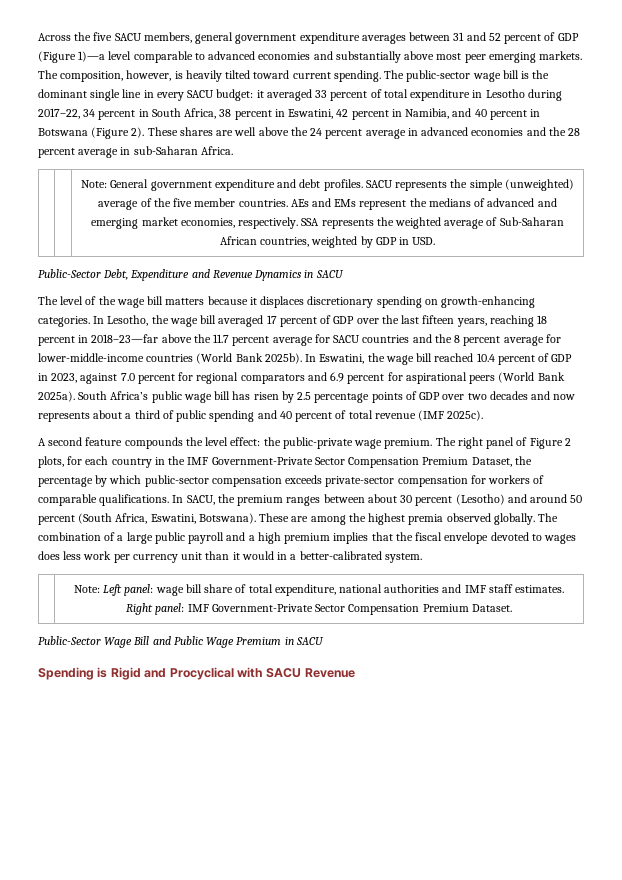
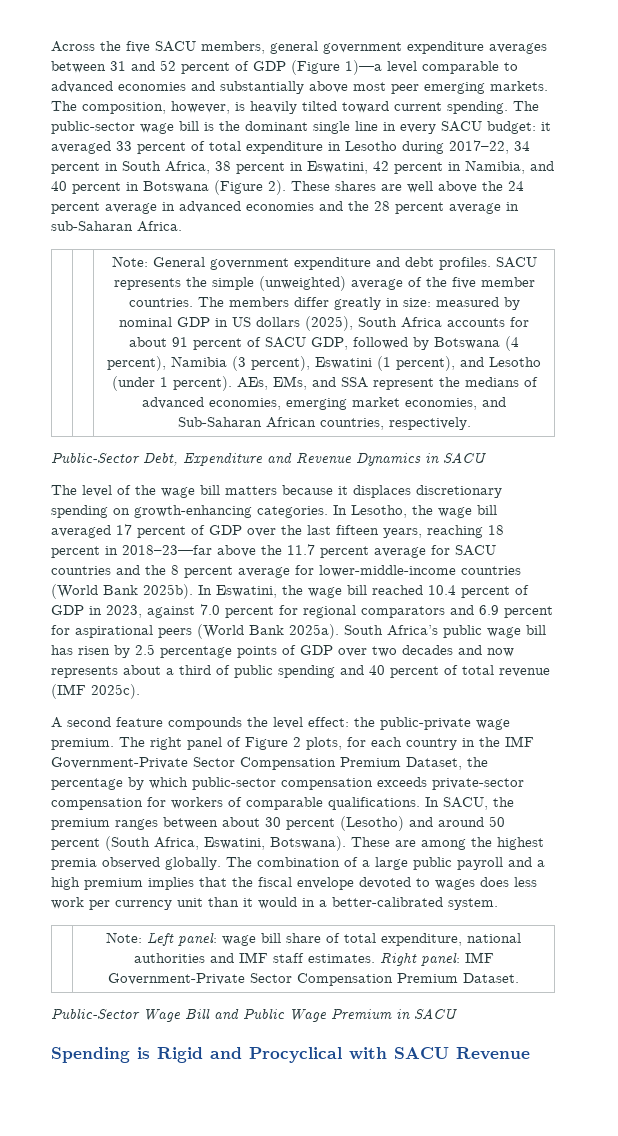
[290,198,357,207] AEs and EMs -> [197,297,520,310] [119,316,529,331] [129,336,519,351] [107,356,541,371] [111,376,368,391] The members differ greatly in size: measured by nominal GDP in US dollars (2025), South Africa accounts for about 91 percent of SACU GDP, followed by Botswana (4 percent), Namibia (3 percent), Eswatini (1 percent), and Lesotho (under 1 percent). AEs, EMs, and SSA
[537,198,557,207] and -> [209,398,281,410] economies,
[238,217,564,229] [219,236,436,248] respectively. SSA represents the weighted average of Sub-Saharan African countries, weighted by GDP in USD. -> [482,397,507,407] [177,417,471,430] and Sub-Saharan African countries, respectively.

